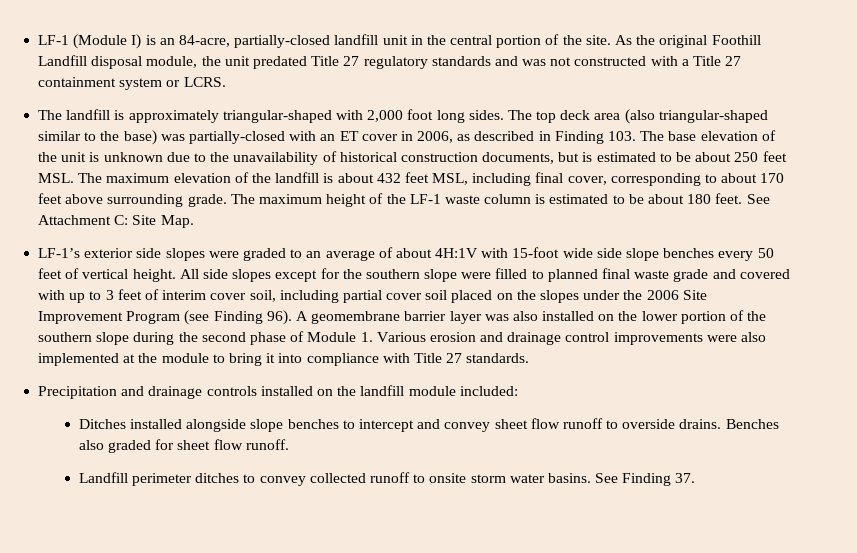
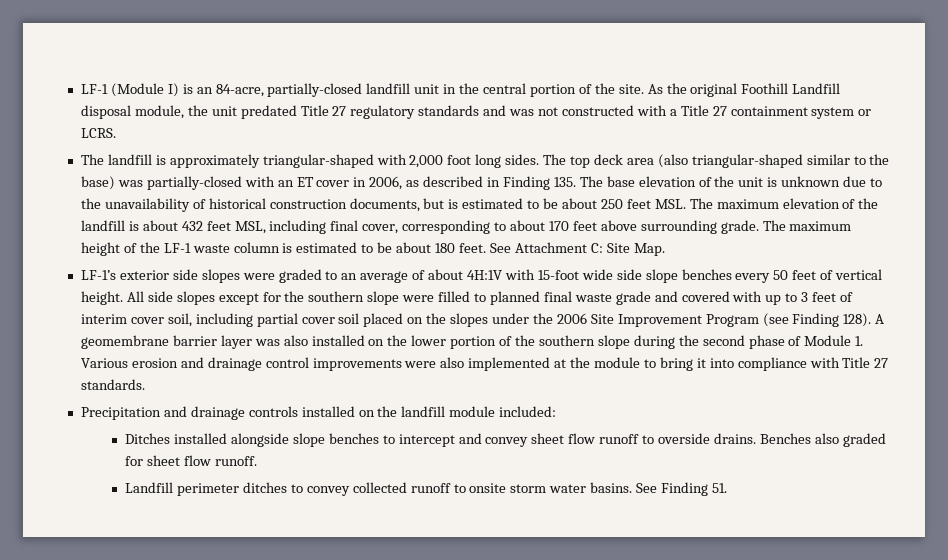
[608,131,637,141] 103. -> [553,177,576,187] 135.
[266,310,292,325] 96). -> [843,313,872,327] 128).
[675,473,696,483] 37. -> [711,483,727,493] 51.

